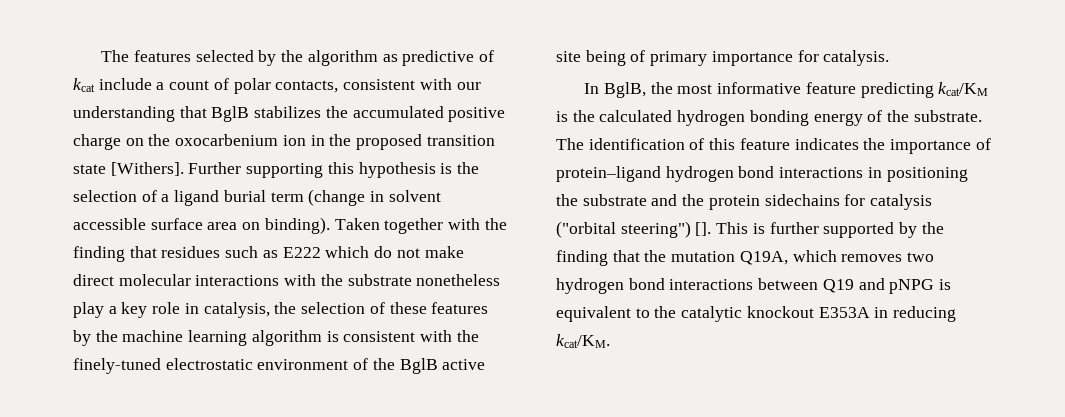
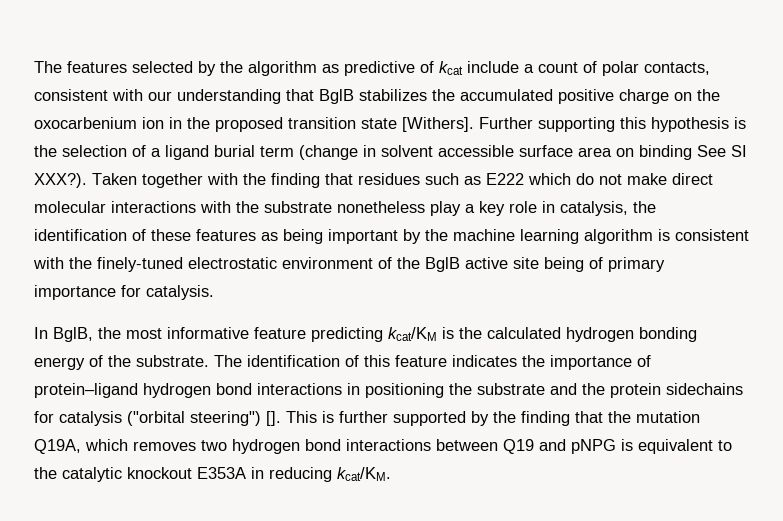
[264,217,330,234] binding). -> [639,145,747,160] [34,173,87,188] binding See SI XXX?).
[301,302,366,314] selection -> [34,229,127,241] identification
(489, 308) none -> [261,229,398,244] as being important

